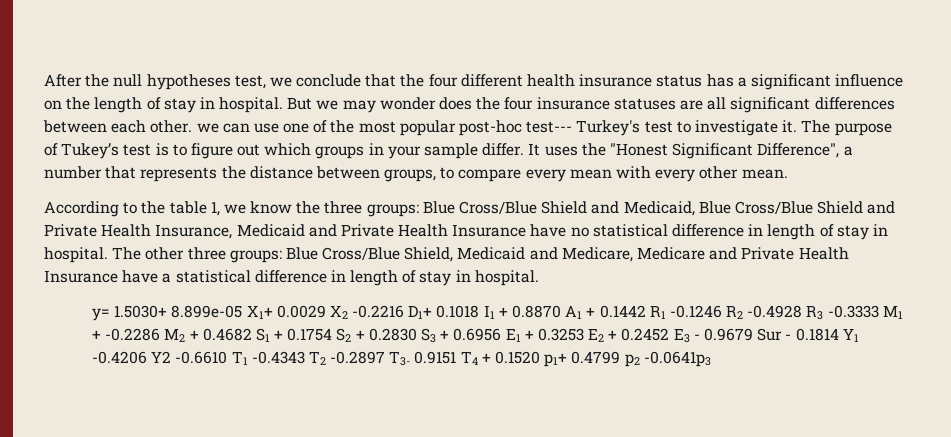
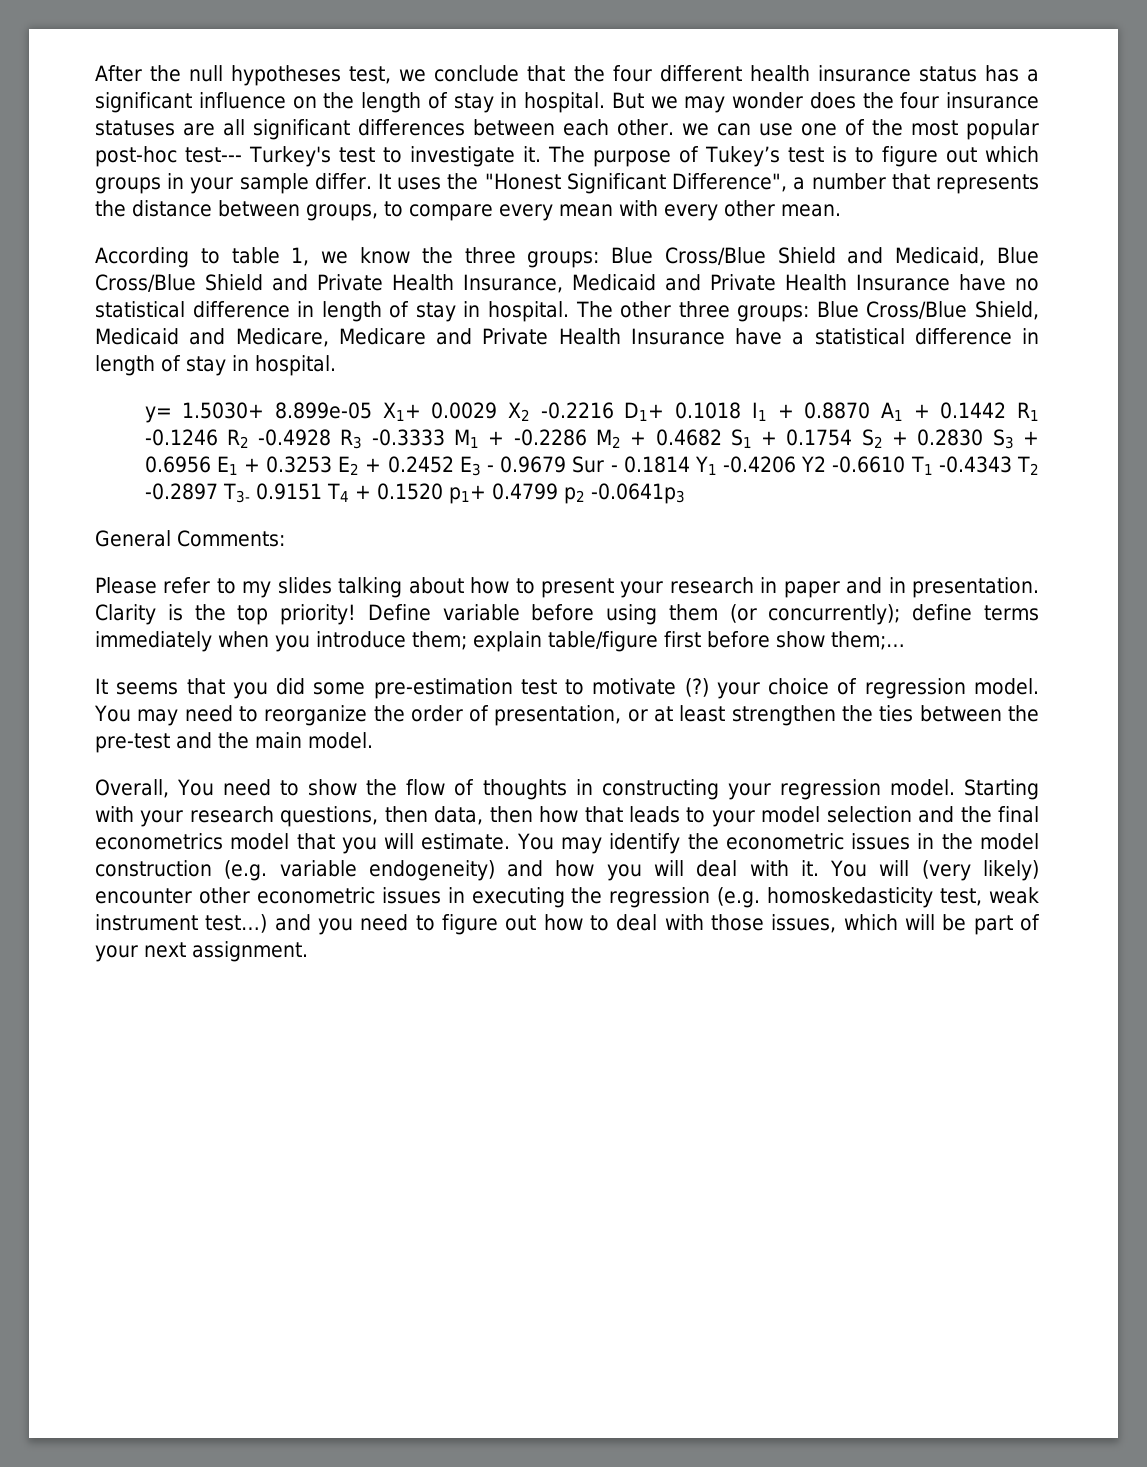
[141,201,166,214] the -> (220, 256) none
(711, 359) none -> [95,530,285,547] [95,577,1039,598] [95,604,1039,625] [95,631,905,652] [95,678,1039,699] [94,705,1039,726] [95,732,373,753] [95,779,1039,800] [95,806,1039,827] [95,833,1039,854] [95,860,1040,881] [95,887,1040,908] [95,914,1041,935] [95,941,308,962] // General Comments: // Please refer to my slides talking about how to present your research in paper and in presentation. Clarity is the top priority! Define variable before using them (or concurrently); define terms immediately when you introduce them; explain table/figure first before show them;… // It seems that you did some pre-estimation test to motivate (?) your choice of regression model. You may need to reorganize the order of presentation, or at least strengthen the ties between the pre-test and the main model. // Overall, You need to show the flow of thoughts in constructing your regression model. Starting with your research questions, then data, then how that leads to your model selection and the final econometrics model that you will estimate. You may identify the econometric issues in the model construction (e.g. variable endogeneity) and how you will deal with it. You will (very likely) encounter other econometric issues in executing the regression (e.g. homoskedasticity test, weak instrument test…) and you need to figure out how to deal with those issues, which will be part of your next assignment.

